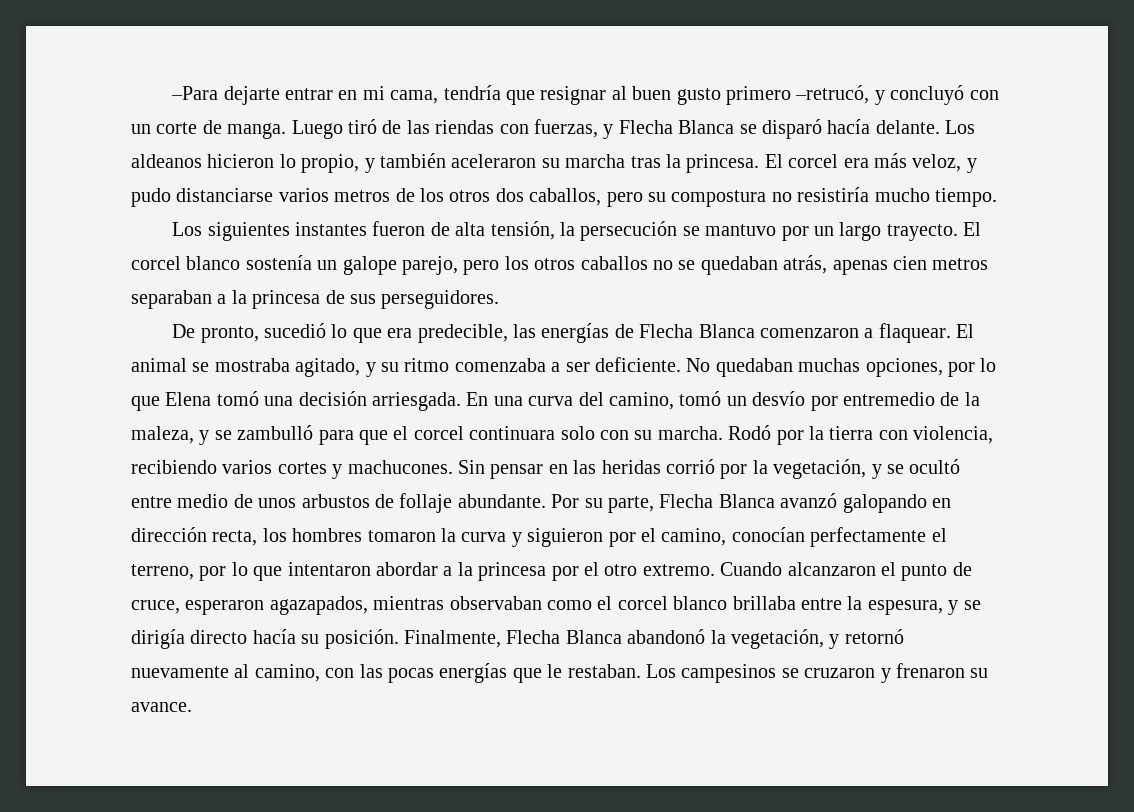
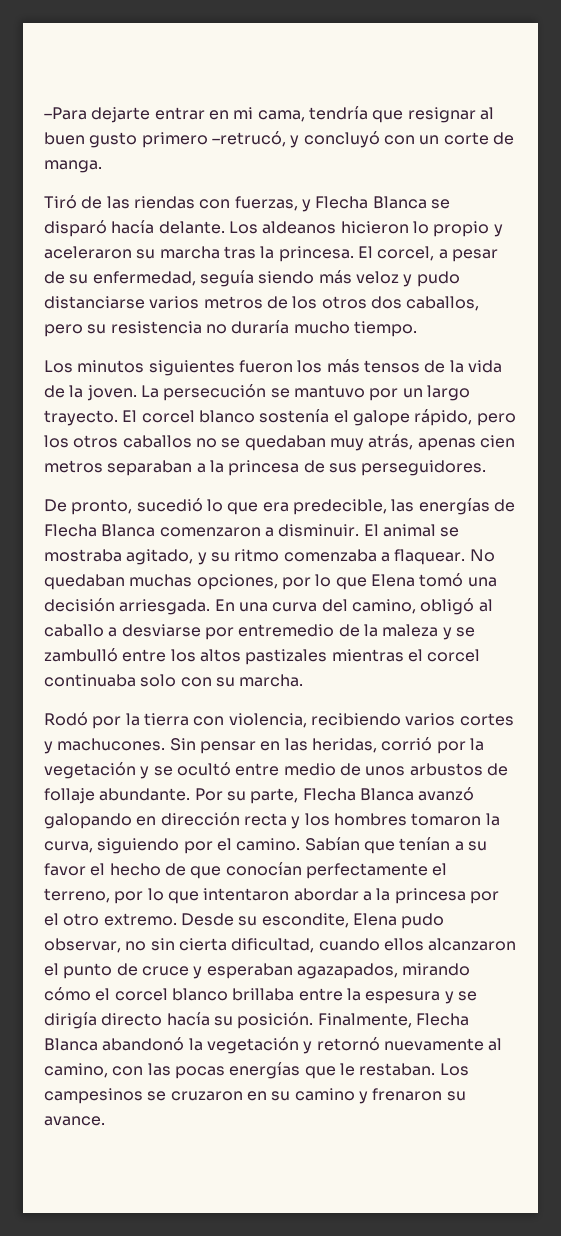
[291,119,377,139] Luego tiró -> [44,195,77,209] // Tiró
[301,153,446,173] propio, y también -> [433,221,503,237] propio y
[788,153,962,172] corcel era más veloz, -> [377,246,498,262] [44,270,399,287] corcel, a pesar de su enfermedad, seguía siendo más veloz
[671,187,870,207] compostura no resistiría -> [110,320,290,334] resistencia no duraría
[207,221,575,241] siguientes instantes fueron de alta tensión, la -> [77,359,502,376] [44,385,159,401] minutos siguientes fueron los más tensos de la vida de la joven. La
[317,256,458,275] un galope parejo, -> [333,409,473,426] el galope rápido,
(778, 265) none -> [329,438,364,451] muy
[878,323,951,343] flaquear. -> [278,524,360,537] disminuir.
[565,357,681,372] ser deficiente. -> [394,549,466,565] flaquear.
[679,391,806,406] tomó un desvío -> [420,598,493,615] [44,624,201,637] obligó al caballo a desviarse
[131,426,194,444] maleza, -> [382,624,439,637] maleza
[318,426,556,445] para que el corcel continuara -> [122,649,481,665] [44,674,136,687] entre los altos pastizales mientras el corcel continuaba
(723, 433) none -> (304, 680) //
[601,460,661,474] heridas -> [311,738,377,753] heridas,
[773,459,867,479] vegetación, -> [44,762,136,779] vegetación
[212,530,258,546] recta, -> [243,813,301,829] recta y
[461,528,727,547] curva y siguieron por el camino, -> [44,837,487,854] [44,863,222,879] curva, siguiendo por el camino. Sabían que tenían a su favor el hecho de que
[720,562,972,581] [131,596,592,615] Cuando alcanzaron el punto de cruce, esperaron agazapados, mientras observaban como -> [180,913,445,929] [44,938,517,953] [44,963,471,979] [44,987,91,1001] Desde su escondite, Elena pudo observar, no sin cierta dificultad, cuando ellos alcanzaron el punto de cruce y esperaban agazapados, mirando cómo
[867,600,943,615] espesura, -> [365,991,441,1004] espesura
[730,629,824,649] vegetación, -> [206,1037,299,1054] vegetación
(876, 673) none -> [246,1088,355,1101] en su camino

